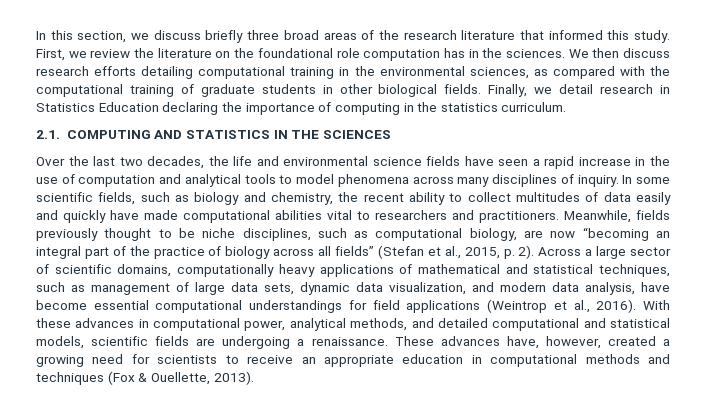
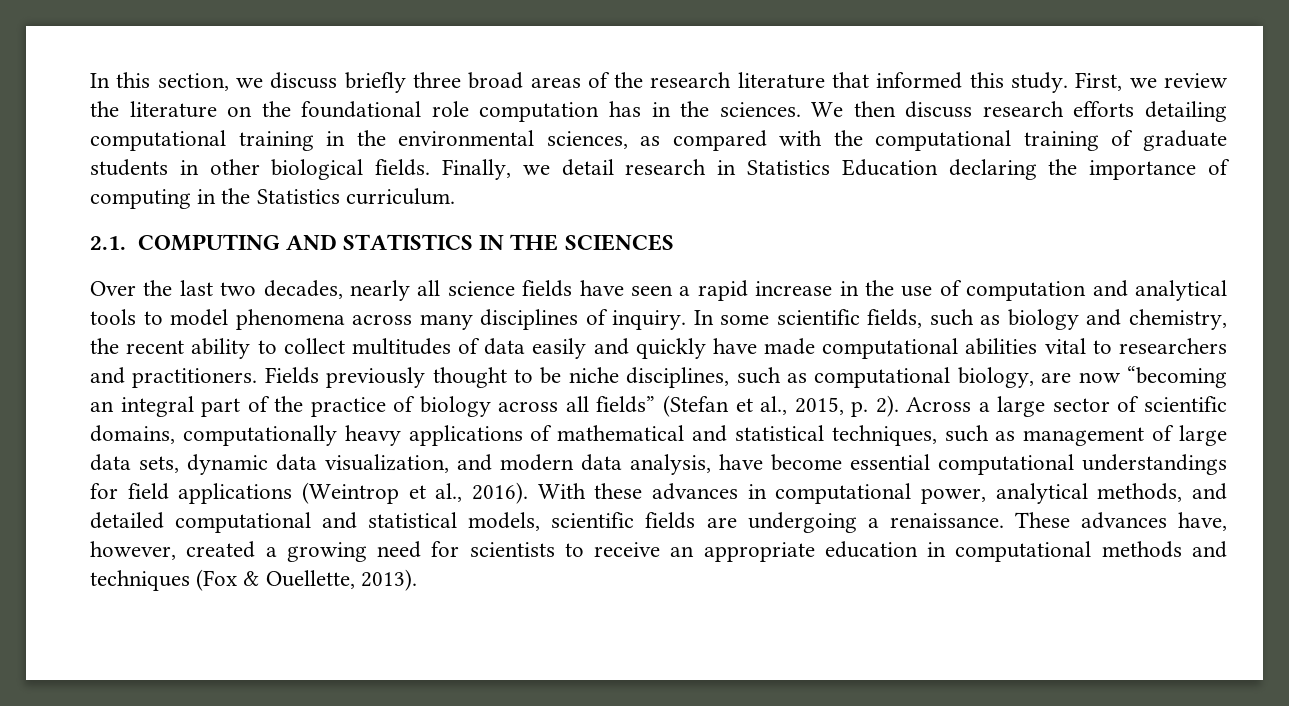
[440,103,498,112] statistics -> [256,189,340,204] Statistics
[208,156,369,166] the life and environmental -> [350,280,441,301] nearly all
[564,210,670,223] Meanwhile, fields -> [264,367,319,384] Fields

